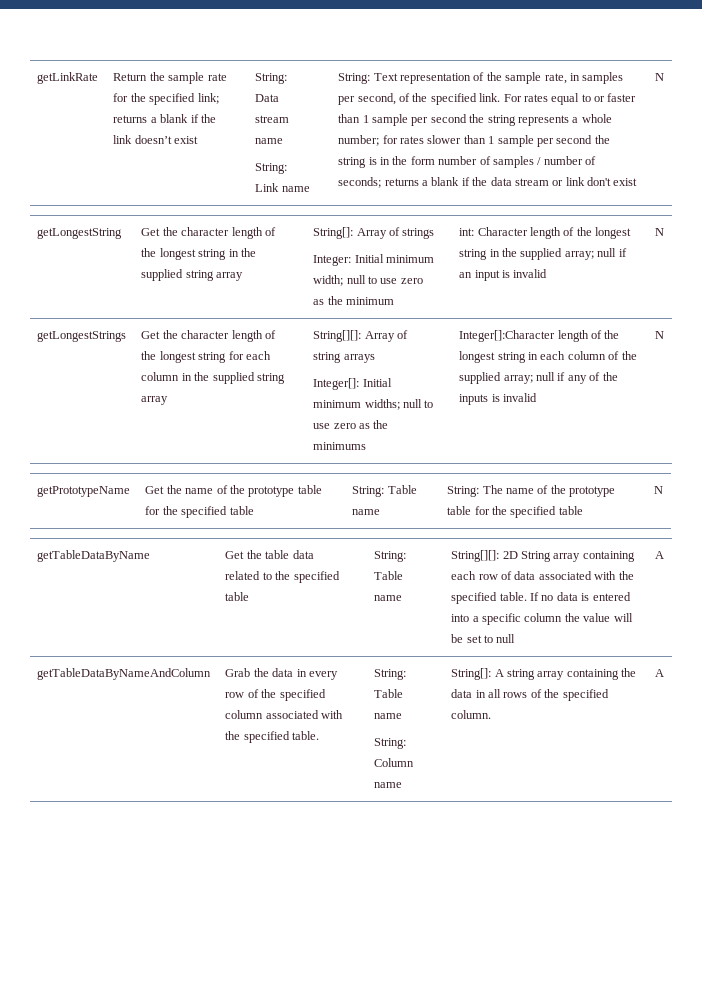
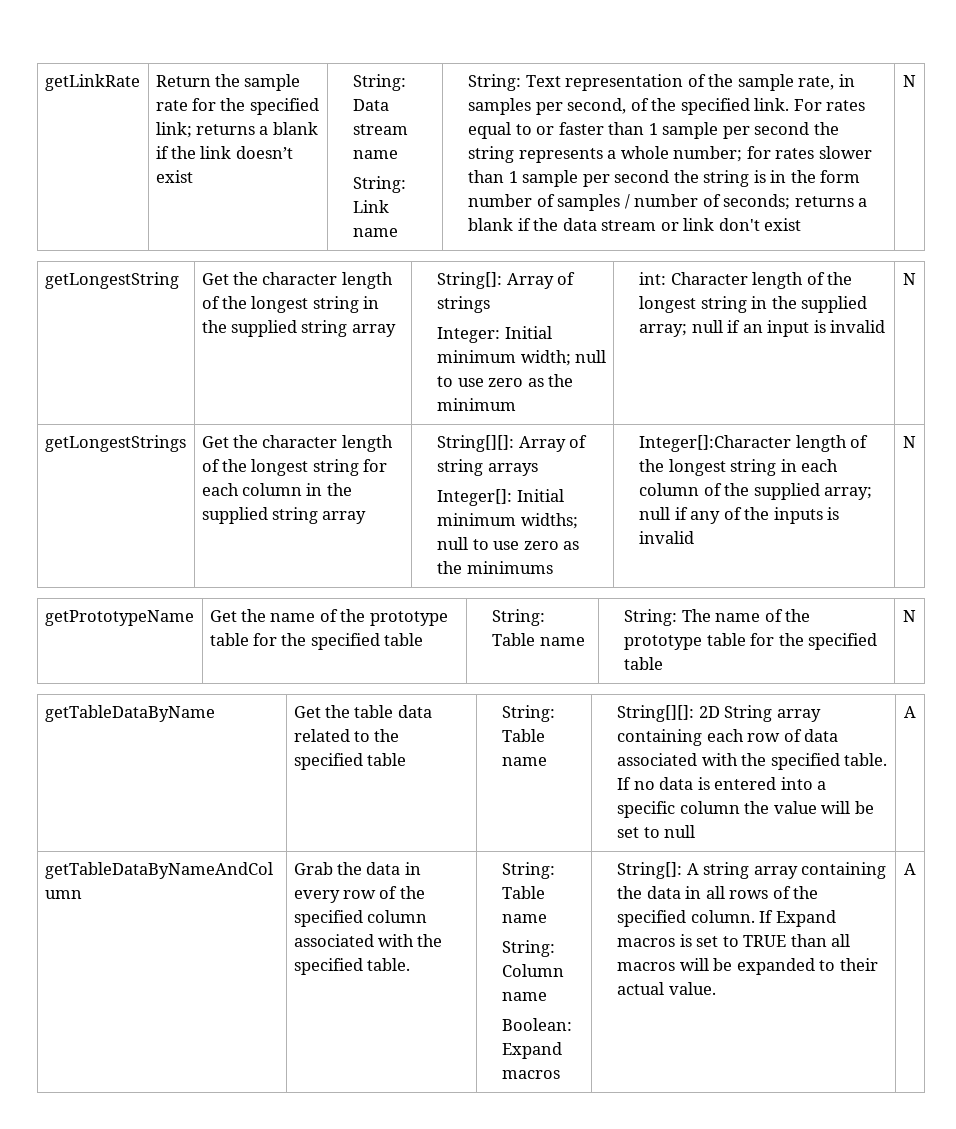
(403, 785) none -> [502,1018,573,1031] [502,1042,563,1059] [502,1070,561,1079] // Boolean: Expand macros
(492, 714) none -> [759,910,836,927] [617,934,851,947] [617,958,878,975] [617,982,716,995] If Expand macros is set to TRUE than all macros will be expanded to their actual value.

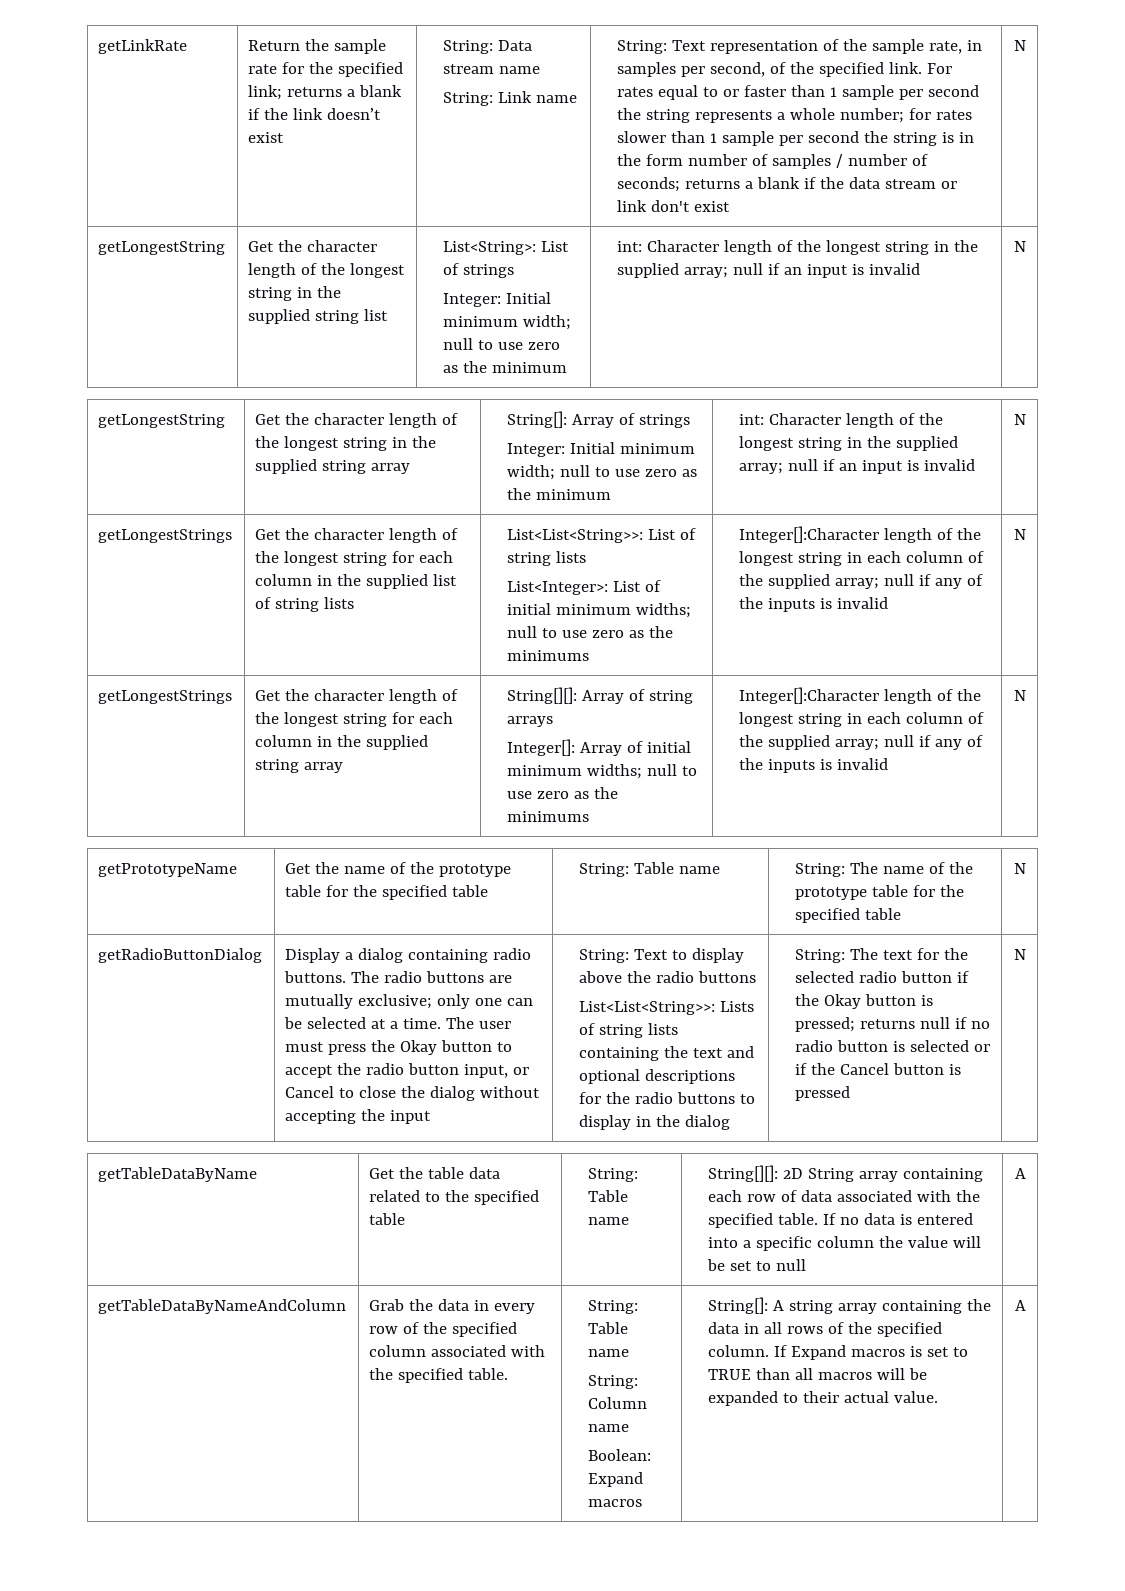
(916, 81) none -> [98,241,226,255] [248,240,378,252] [248,263,406,278] [248,286,342,301] [248,309,389,324] [443,241,570,255] [443,263,515,278] [443,292,552,307] [443,315,572,330] [443,338,561,350] [443,361,568,373] [617,240,979,255] [617,263,921,278] [1013,241,1026,252] // getLongestString | Get the character length of the longest string in the supplied string list | List<String>: List of strings // Integer: Initial minimum width; null to use zero as the minimum | int: Character length of the longest string in the supplied array; null if an input is invalid | N
(916, 279) none -> [98,529,233,543] [255,528,459,543] [255,551,454,566] [255,574,458,589] [255,597,355,612] [507,528,697,543] [507,551,587,566] [507,580,662,595] [507,603,692,618] [507,626,674,638] [507,650,590,661] [739,526,982,543] [739,551,985,566] [739,574,984,589] [739,597,889,612] [1013,529,1026,540] // getLongestStrings | Get the character length of the longest string for each column in the supplied list of string lists | List<List<String>>: List of string lists // List<Integer>: List of initial minimum widths; null to use zero as the minimums | Integer[]:Character length of the longest string in each column of the supplied array; null if any of the inputs is invalid | N
[516,489,564,502] Initial -> [580,741,692,756] Array of initial
(916, 616) none -> [98,948,263,963] [285,948,532,963] [284,971,513,983] [285,994,534,1009] [284,1017,512,1029] [285,1040,513,1055] [285,1063,530,1078] [285,1086,541,1101] [285,1109,432,1124] [579,948,745,963] [579,971,757,983] [579,1001,755,1015] [579,1023,679,1038] [579,1046,755,1061] [579,1069,736,1084] [579,1092,756,1104] [579,1115,731,1130] [795,948,969,963] [795,971,970,983] [795,994,934,1009] [795,1017,991,1032] [795,1040,991,1052] [795,1063,962,1075] [795,1086,851,1101] [1013,949,1026,960] // getRadioButtonDialog | Display a dialog containing radio buttons. The radio buttons are mutually exclusive; only one can be selected at a time. The user must press the Okay button to accept the radio button input, or Cancel to close the dialog without accepting the input | String: Text to display above the radio buttons // List<List<String>>: Lists of string lists containing the text and optional descriptions for the radio buttons to display in the dialog | String: The text for the selected radio button if the Okay button is pressed; returns null if no radio button is selected or if the Cancel button is pressed | N

